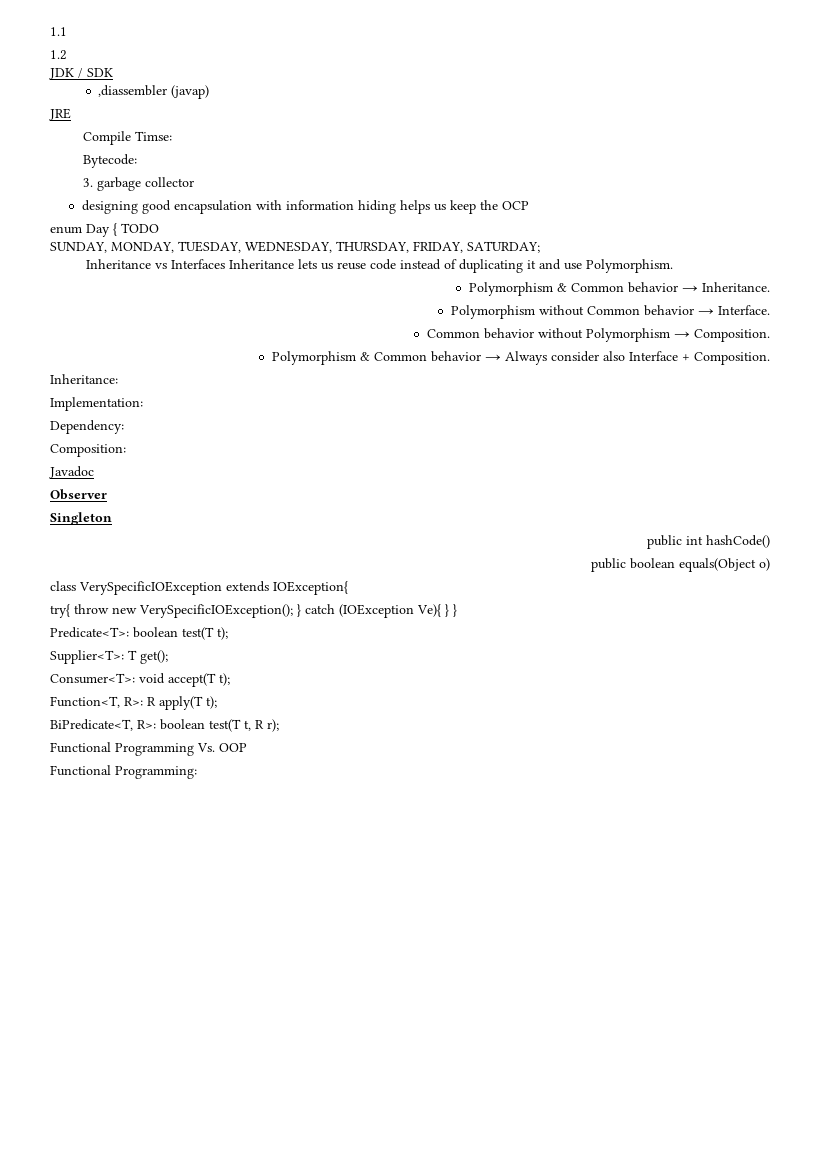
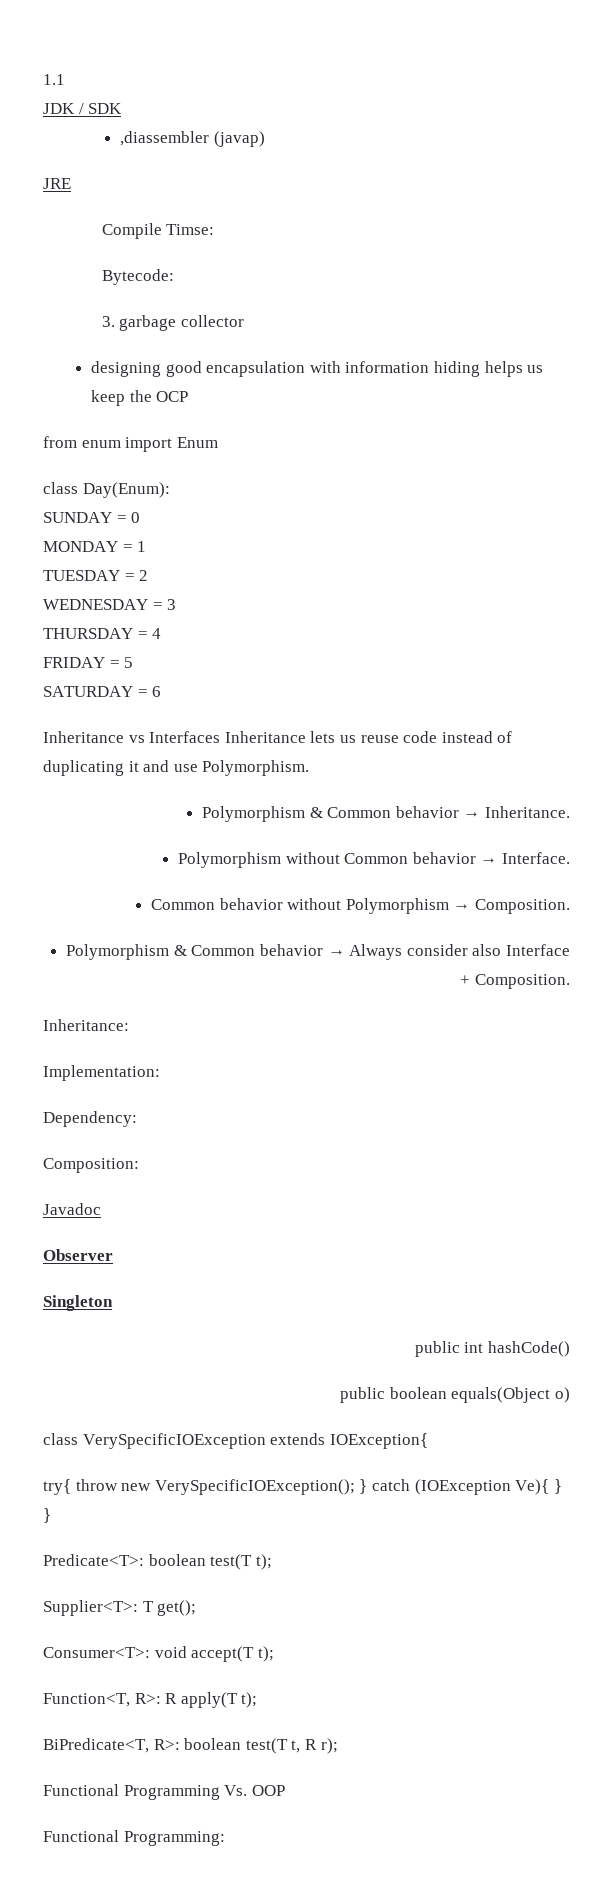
[50,50,67,60] // 1.2 -> (65, 79) none
[50,223,159,237] [50,241,540,253] enum Day { TODO // SUNDAY, MONDAY, TUESDAY, WEDNESDAY, THURSDAY, FRIDAY, SATURDAY; -> [43,436,218,452] [43,482,170,498] [43,512,141,523] [43,541,147,552] [43,570,149,581] [43,599,177,610] [43,628,162,639] [43,657,134,668] [43,686,162,697] from enum import Enum // class Day(Enum): // SUNDAY = 0 // MONDAY = 1 // TUESDAY = 2 // WEDNESDAY = 3 // THURSDAY = 4 // FRIDAY = 5 // SATURDAY = 6

